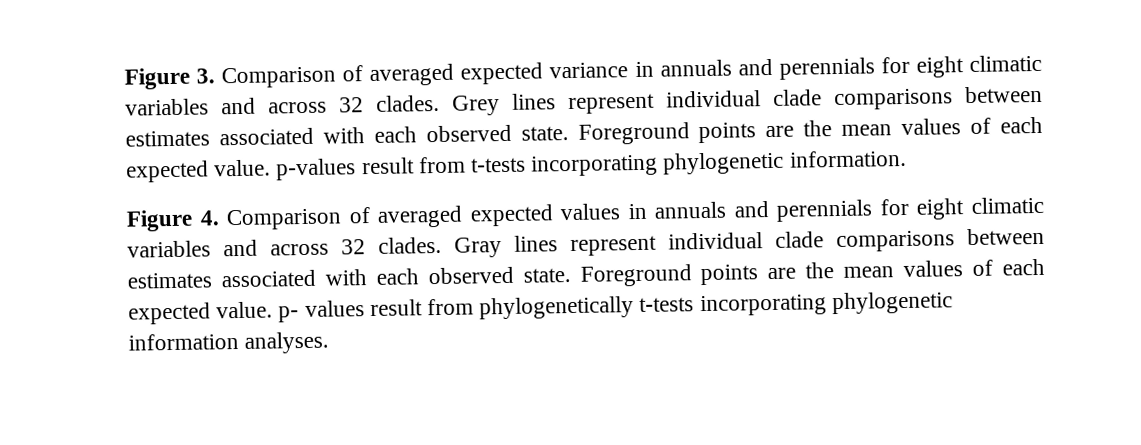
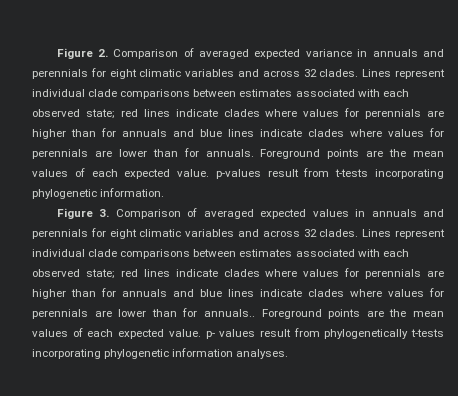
[124,67,216,90] Figure 3. -> [56,48,108,59] Figure 2.
[452,93,556,116] Grey lines -> [362,69,392,77] Lines
[520,126,569,141] state. -> [85,108,444,119] [32,128,444,139] [32,148,254,159] state; red lines indicate clades where values for perennials are higher than for annuals and blue lines indicate clades where values for perennials are lower than for annuals.
[199,210,220,226] 4. -> [99,209,110,217] 3.
[454,235,558,258] Gray lines -> [362,229,392,237] Lines
[522,268,571,283] state. -> [85,268,444,279] [32,288,444,299] [32,308,255,319] state; red lines indicate clades where values for perennials are higher than for annuals and blue lines indicate clades where values for perennials are lower than for annuals..

